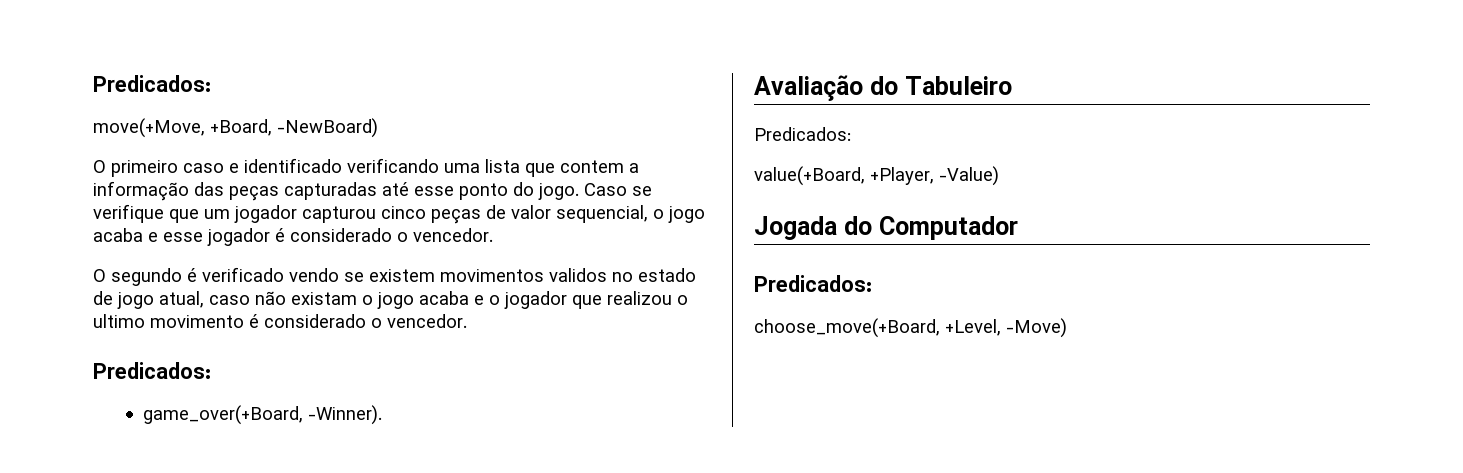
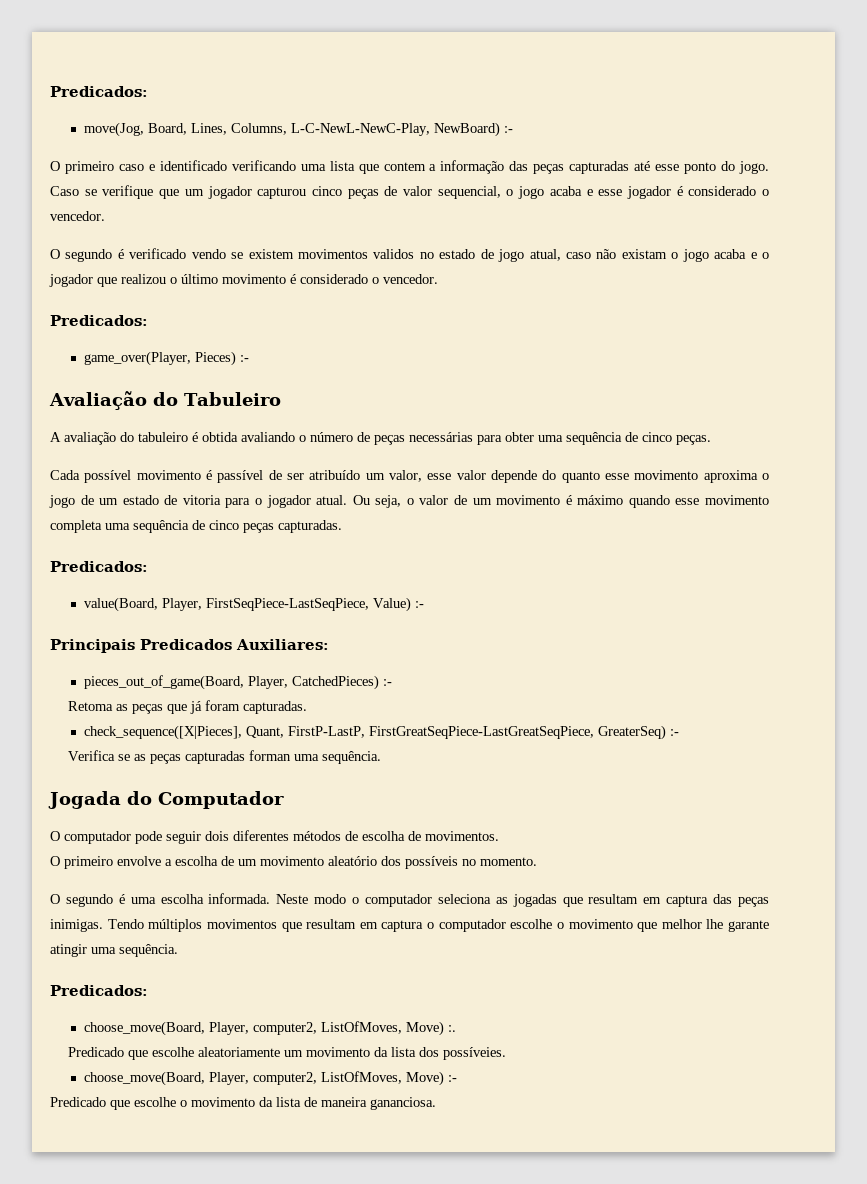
[93,75,211,92] [93,118,378,138] Predicados: // move(+Move, +Board, -NewBoard) -> [50,86,148,97] [84,122,514,137] Predicados: // move(Jog, Board, Lines, Columns, L-C-NewL-NewC-Play, NewBoard) :-
[93,314,145,328] ultimo -> [181,274,218,284] último
[142,405,382,425] game_over(+Board, -Winner). -> [84,351,250,366] game_over(Player, Pieces) :-
[754,127,851,141] [754,166,999,186] [754,216,1018,240] [754,275,872,292] [754,318,1067,338] Predicados: // value(+Board, +Player, -Value) // Jogada do Computador // Predicados: // choose_move(+Board, +Level, -Move) -> [50,432,711,445] [50,470,769,483] [49,495,769,508] [50,520,342,533] [50,561,148,572] [84,597,425,612] [50,639,329,653] [84,675,393,690] [68,700,308,714] [84,725,680,740] [68,750,382,764] [48,791,284,809] [50,830,499,844] [50,856,537,869] [50,893,770,907] [50,919,769,932] [50,944,178,957] [50,985,148,996] [84,1021,457,1036] [68,1047,507,1060] [84,1071,458,1086] [50,1097,436,1110] A avaliação do tabuleiro é obtida avaliando o número de peças necessárias para obter uma sequência de cinco peças. // Cada possível movimento é passível de ser atribuído um valor, esse valor depende do quanto esse movimento aproxima o jogo de um estado de vitoria para o jogador atual. Ou seja, o valor de um movimento é máximo quando esse movimento completa uma sequência de cinco peças capturadas. // Predicados: // value(Board, Player, FirstSeqPiece-LastSeqPiece, Value) :- // Principais Predicados Auxiliares: // pieces_out_of_game(Board, Player, CatchedPieces) :- // Retoma as peças que já foram capturadas. // check_sequence([X|Pieces], Quant, FirstP-LastP, FirstGreatSeqPiece-LastGreatSeqPiece, GreaterSeq) :- // Verifica se as peças capturadas forman uma sequência. // Jogada do Computador // O computador pode seguir dois diferentes métodos de escolha de movimentos. // O primeiro envolve a escolha de um movimento aleatório dos possíveis no momento. // O segundo é uma escolha informada. Neste modo o computador seleciona as jogadas que resultam em captura das peças inimigas. Tendo múltiplos movimentos que resultam em captura o computador escolhe o movimento que melhor lhe garante atingir uma sequência. // Predicados: // choose_move(Board, Player, computer2, ListOfMoves, Move) :. // Predicado que escolhe aleatoriamente um movimento da lista dos possíveies. // choose_move(Board, Player, computer2, ListOfMoves, Move) :- // Predicado que escolhe o movimento da lista de maneira gananciosa.

